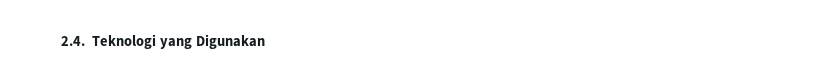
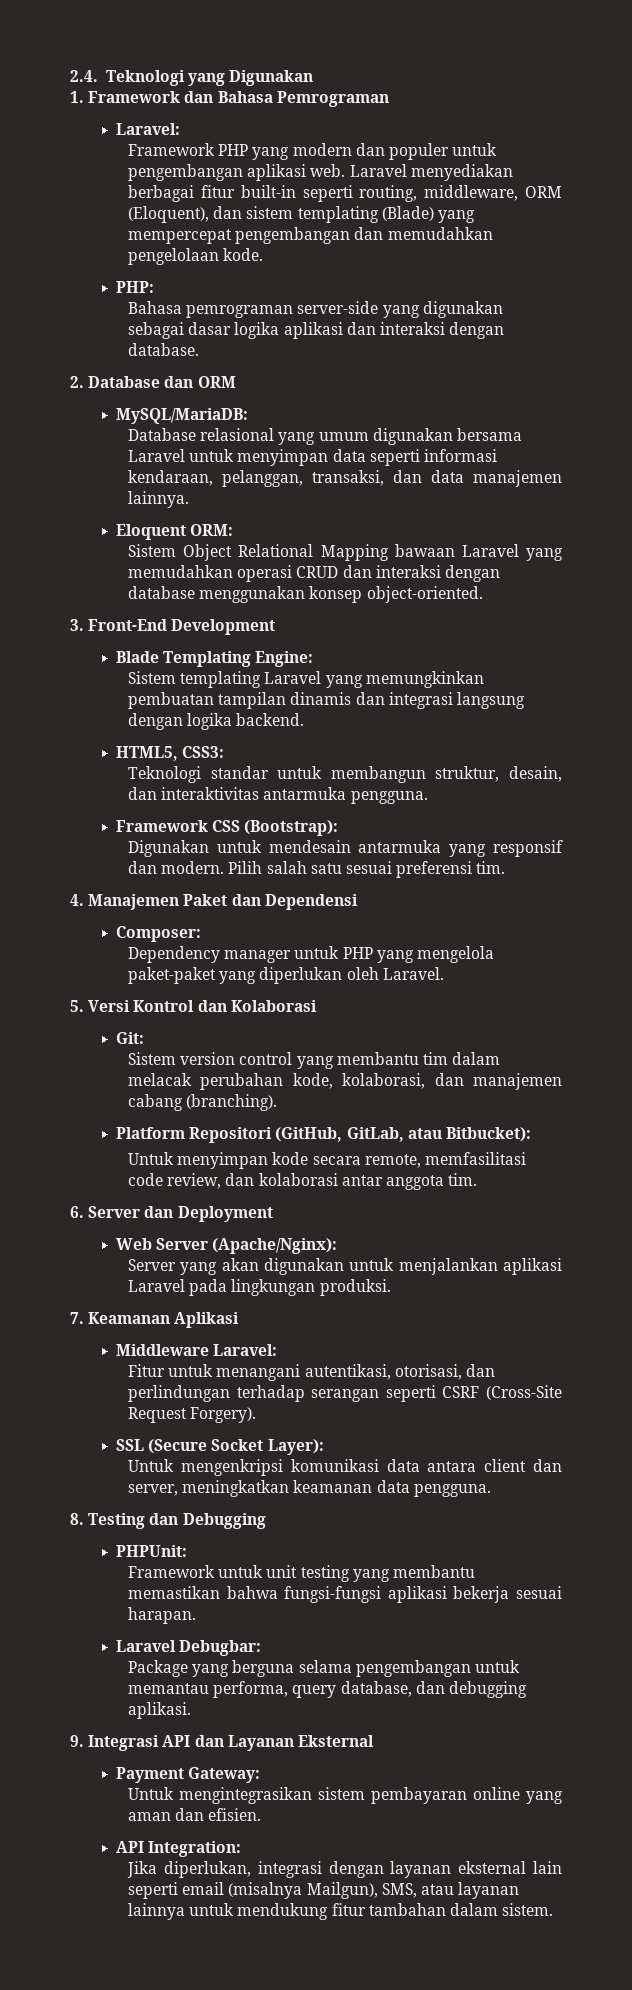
(266, 41) none -> [70,91,389,107] [116,123,181,135] [128,143,498,160] [128,164,513,181] [128,185,562,202] [128,206,475,223] [128,227,493,244] [128,248,264,265] [116,281,155,293] [128,301,503,318] [128,322,505,339] [128,343,200,356] [70,376,236,388] [116,408,249,424] [128,428,522,445] [128,449,497,466] [128,470,562,487] [128,491,190,508] [116,524,234,540] [128,544,563,561] [128,565,500,582] [128,586,483,603] [70,619,276,635] [116,651,314,667] [128,671,484,688] [128,692,525,709] [128,713,305,730] [116,746,225,761] [128,766,562,783] [128,787,428,804] [116,820,339,836] [128,840,563,857] [128,861,506,878] [70,894,358,910] [116,926,202,942] [128,946,494,963] [128,967,444,984] [70,1000,317,1012] [116,1032,145,1044] [128,1052,501,1069] [128,1073,562,1090] [128,1094,278,1111] [116,1127,531,1143] [128,1152,526,1169] [128,1173,478,1190] [70,1206,273,1222] [116,1238,338,1254] [128,1258,562,1275] [128,1279,391,1296] [70,1312,240,1328] [116,1344,278,1356] [128,1364,495,1381] [128,1385,562,1402] [128,1407,257,1423] [116,1439,324,1455] [128,1459,562,1476] [128,1480,491,1497] [70,1513,266,1529] [116,1545,188,1557] [128,1565,475,1582] [128,1586,562,1603] [128,1607,197,1624] [116,1640,262,1656] [128,1660,520,1677] [128,1681,527,1698] [128,1702,192,1719] [70,1735,374,1751] [116,1767,261,1783] [128,1787,563,1804] [128,1808,262,1821] [116,1841,242,1857] [127,1861,562,1878] [128,1882,520,1899] [128,1903,554,1920] // 1. Framework dan Bahasa Pemrograman // Laravel: // Framework PHP yang modern dan populer untuk pengembangan aplikasi web. Laravel menyediakan berbagai fitur built-in seperti routing, middleware, ORM (Eloquent), dan sistem templating (Blade) yang mempercepat pengembangan dan memudahkan pengelolaan kode. // PHP: // Bahasa pemrograman server-side yang digunakan sebagai dasar logika aplikasi dan interaksi dengan database. // 2. Database dan ORM // MySQL/MariaDB: // Database relasional yang umum digunakan bersama Laravel untuk menyimpan data seperti informasi kendaraan, pelanggan, transaksi, dan data manajemen lainnya. // Eloquent ORM: // Sistem Object Relational Mapping bawaan Laravel yang memudahkan operasi CRUD dan interaksi dengan database menggunakan konsep object-oriented. // 3. Front-End Development // Blade Templating Engine: // Sistem templating Laravel yang memungkinkan pembuatan tampilan dinamis dan integrasi langsung dengan logika backend. // HTML5, CSS3: // Teknologi standar untuk membangun struktur, desain, dan interaktivitas antarmuka pengguna. // Framework CSS (Bootstrap): // Digunakan untuk mendesain antarmuka yang responsif dan modern. Pilih salah satu sesuai preferensi tim. // 4. Manajemen Paket dan Dependensi // Composer: // Dependency manager untuk PHP yang mengelola paket-paket yang diperlukan oleh Laravel. // 5. Versi Kontrol dan Kolaborasi // Git: // Sistem version control yang membantu tim dalam melacak perubahan kode, kolaborasi, dan manajemen cabang (branching). // Platform Repositori (GitHub, GitLab, atau Bitbucket): // Untuk menyimpan kode secara remote, memfasilitasi code review, dan kolaborasi antar anggota tim. // 6. Server dan Deployment // Web Server (Apache/Nginx): // Server yang akan digunakan untuk menjalankan aplikasi Laravel pada lingkungan produksi. // 7. Keamanan Aplikasi // Middleware Laravel: // Fitur untuk menangani autentikasi, otorisasi, dan perlindungan terhadap serangan seperti CSRF (Cross-Site Request Forgery). // SSL (Secure Socket Layer): // Untuk mengenkripsi komunikasi data antara client dan server, meningkatkan keamanan data pengguna. // 8. Testing dan Debugging // PHPUnit: // Framework untuk unit testing yang membantu memastikan bahwa fungsi-fungsi aplikasi bekerja sesuai harapan. // Laravel Debugbar: // Package yang berguna selama pengembangan untuk memantau performa, query database, dan debugging aplikasi. // 9. Integrasi API dan Layanan Eksternal // Payment Gateway: // Untuk mengintegrasikan sistem pembayaran online yang aman dan efisien. // API Integration: // Jika diperlukan, integrasi dengan layanan eksternal lain seperti email (misalnya Mailgun), SMS, atau layanan lainnya untuk mendukung fitur tambahan dalam sistem.

